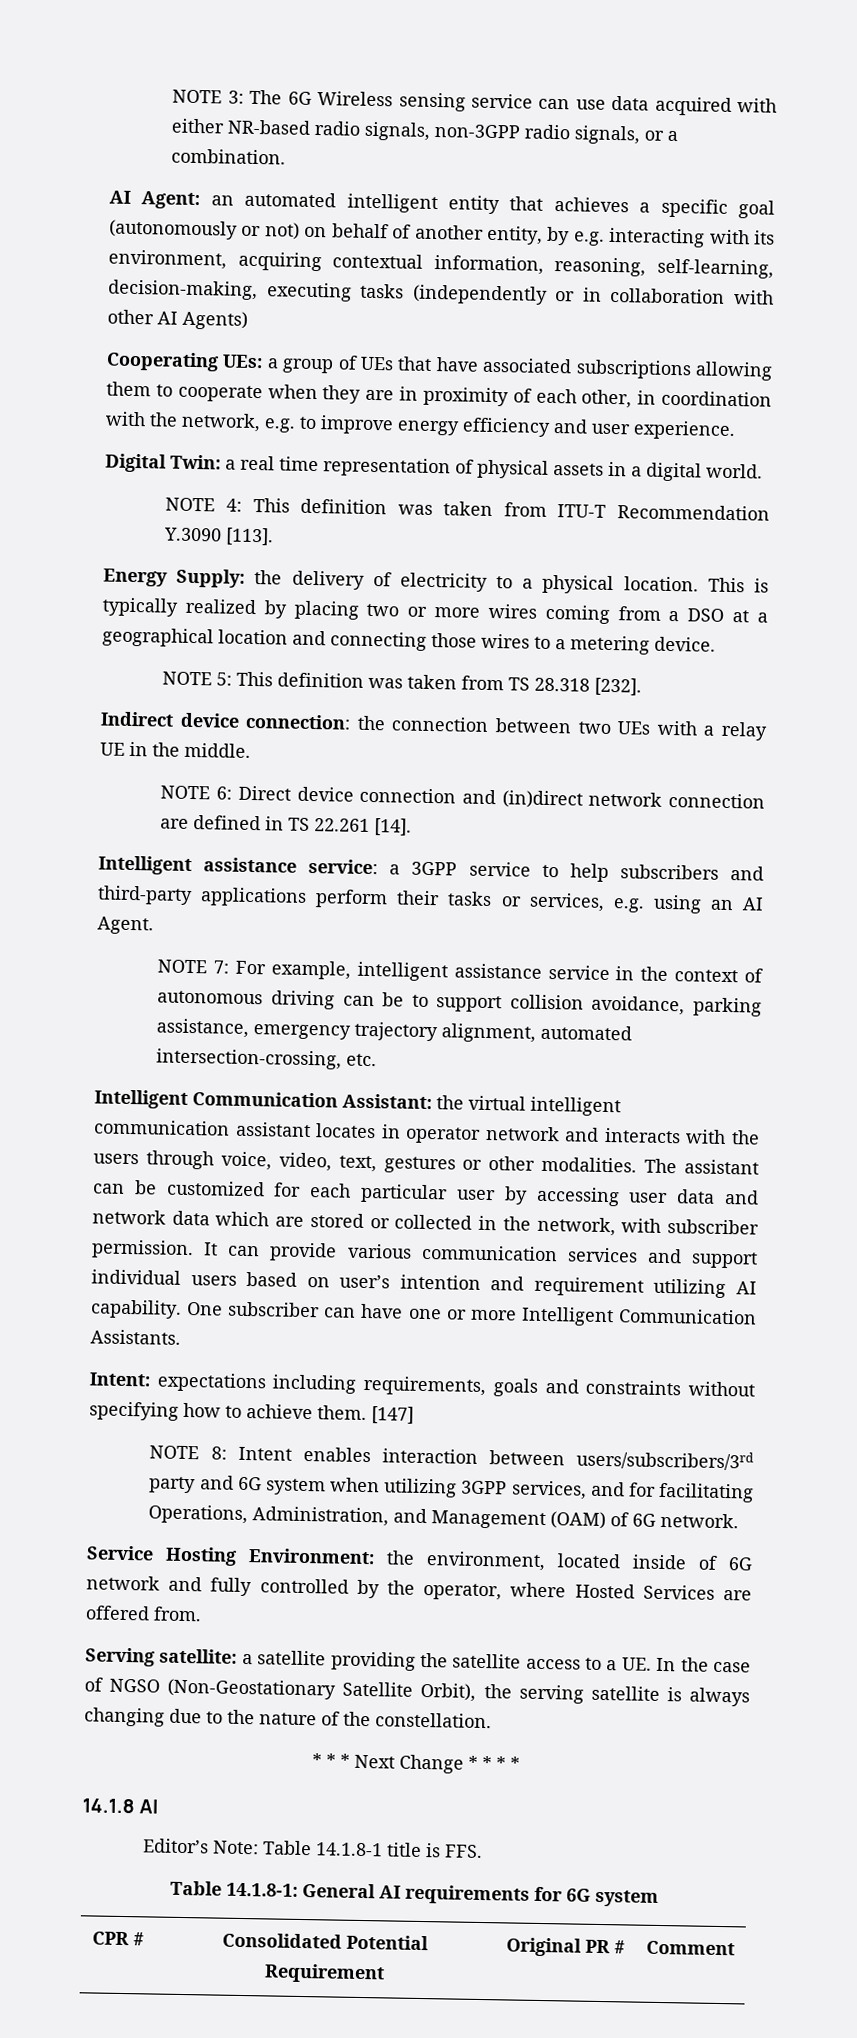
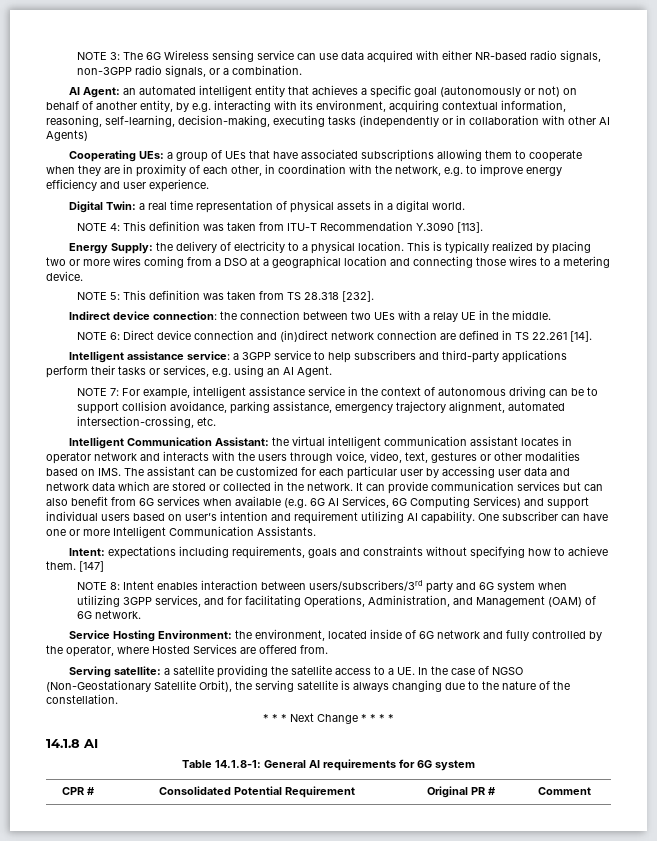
[541,1156,638,1173] modalities. -> [525,451,580,461] [46,468,121,476] modalities based on IMS.
[536,1216,760,1237] [91,1239,194,1260] network, with subscriber permission. -> [307,482,353,491] network.
[346,1243,412,1259] various -> (428, 487) none
(638, 1255) none -> [563,482,603,491] [46,496,521,509] but can also benefit from 6G services when available (e.g. 6G AI Services, 6G Computing Services)
[142,1838,484,1859] // Editor’s Note: Table 14.1.8-1 title is FFS. -> (98, 743) none

